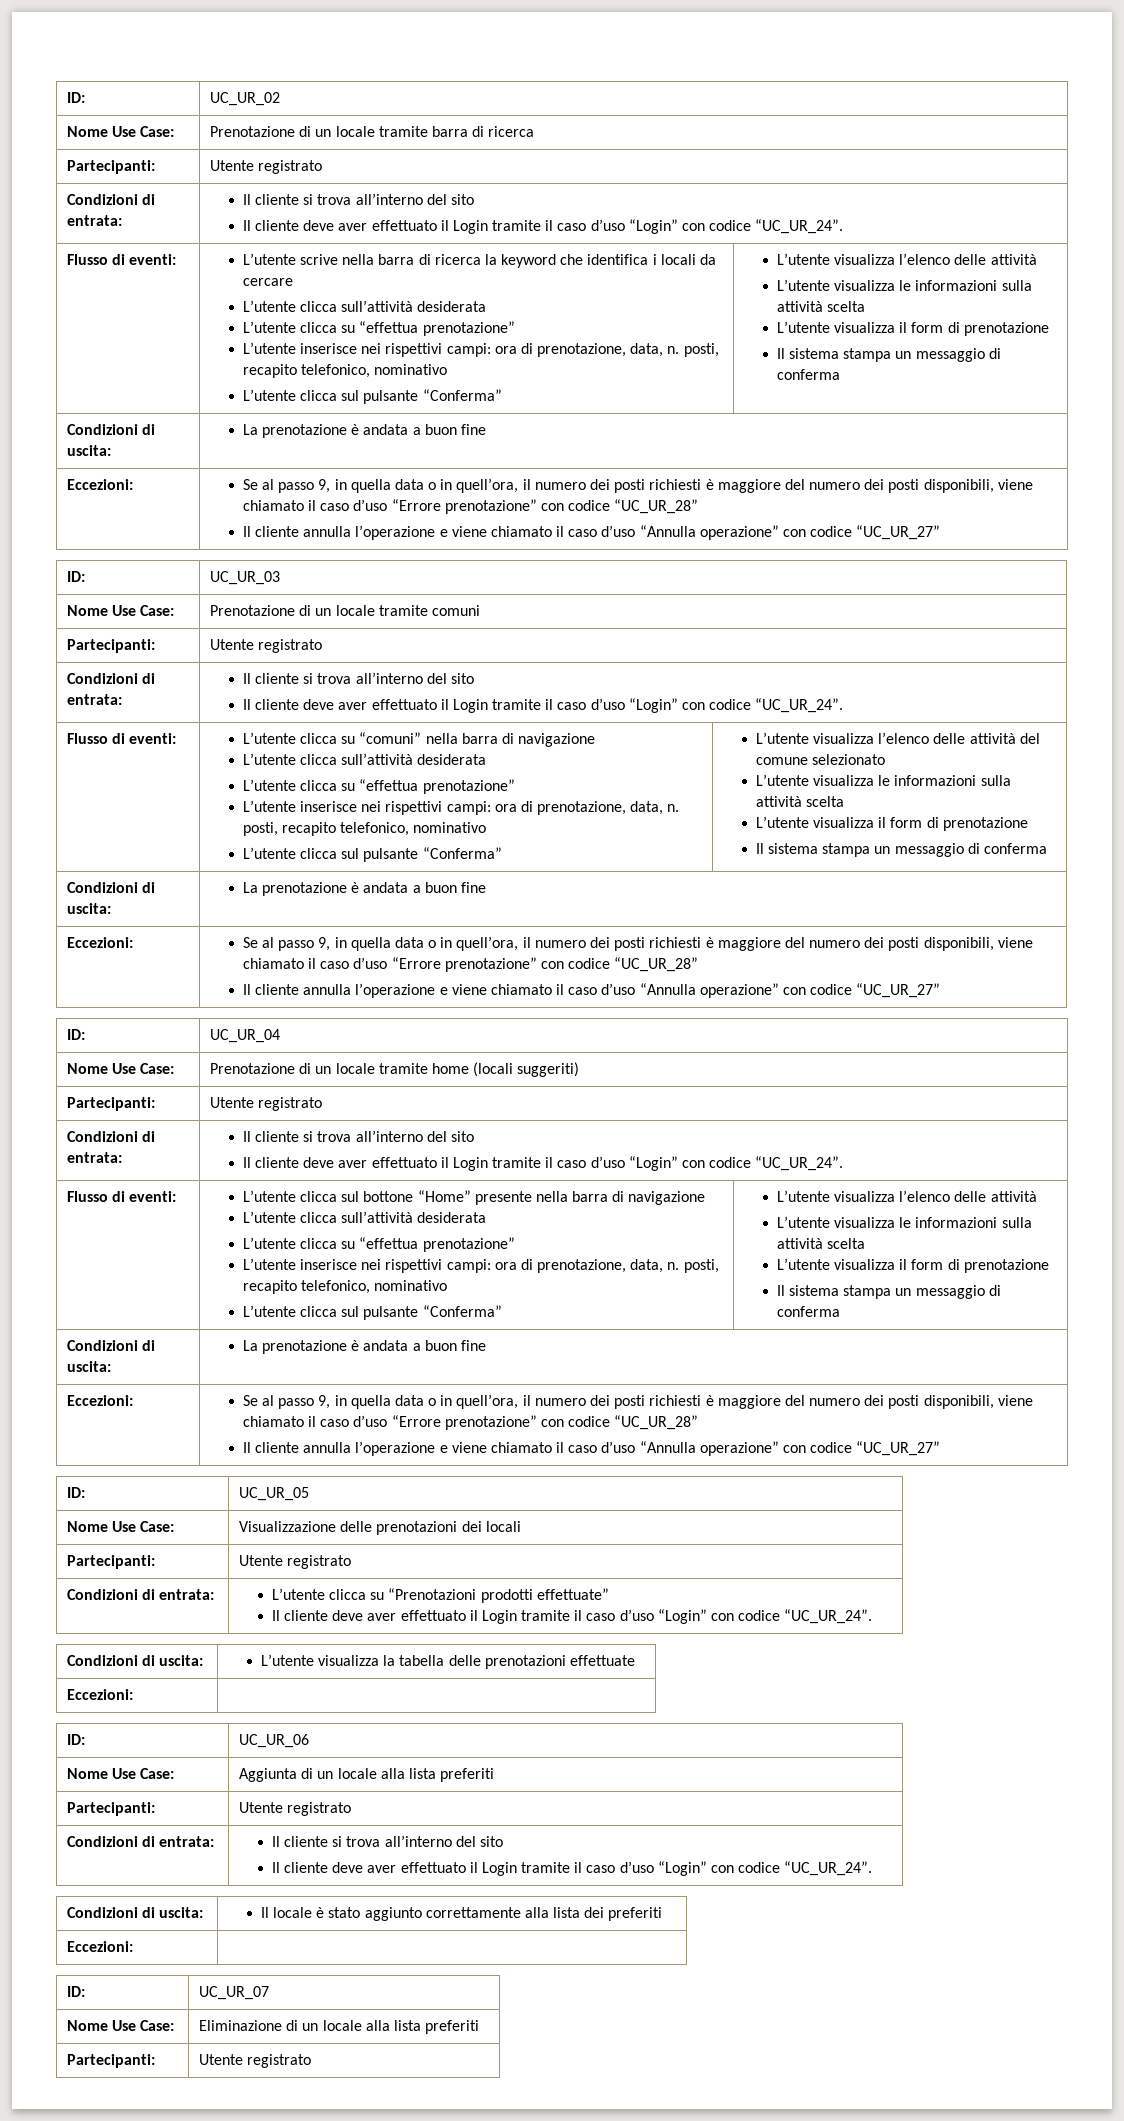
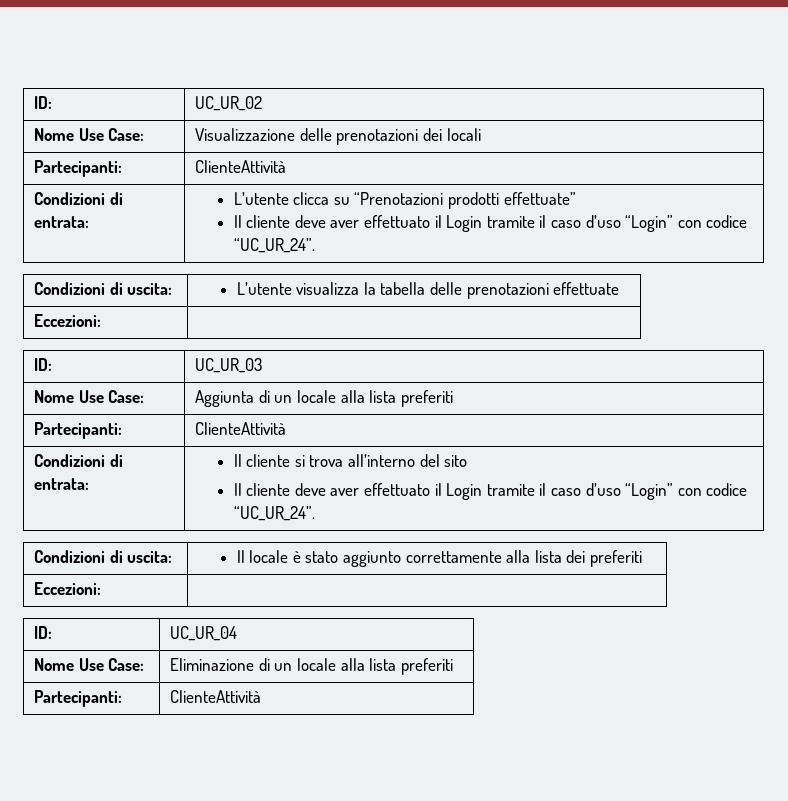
[67,126,175,137] [210,126,535,137] [67,160,156,174] [210,160,323,174] [67,194,156,205] [67,215,123,226] [242,193,474,205] [242,219,844,234] [67,254,177,265] [242,253,717,268] [242,278,293,286] [242,300,487,312] [242,321,515,336] [242,342,719,357] [242,364,448,378] [242,389,502,404] [776,253,1037,265] [776,279,1032,291] [776,301,865,312] [776,321,1049,336] [776,348,1001,362] [776,369,840,380] [67,424,156,435] [67,445,112,456] [242,424,486,438] [67,479,134,490] [242,478,1033,493] [242,499,699,514] [242,525,941,540] [67,571,86,582] [210,571,281,585] [67,605,175,616] [210,605,480,616] [67,639,156,653] [210,639,323,653] [67,673,156,684] [67,694,123,705] [242,672,474,684] [242,698,844,713] [67,733,177,744] [242,732,596,747] [242,753,487,765] [242,779,515,794] [242,800,680,815] [242,822,487,836] [242,847,502,862] [755,732,1040,744] [755,754,885,765] [755,774,1011,786] [755,796,844,807] [755,816,1028,831] [755,843,1047,857] [67,882,156,893] [67,903,112,914] [242,882,486,896] [67,937,134,948] [242,936,1033,951] [242,957,699,972] [242,983,941,998] [67,1029,86,1040] [210,1029,281,1043] [67,1063,175,1074] [210,1062,580,1077] [67,1097,156,1111] [210,1097,323,1111] [67,1131,156,1142] [67,1152,123,1163] [242,1130,474,1142] [242,1156,844,1171] [67,1191,177,1202] [242,1190,706,1205] [242,1211,487,1223] [242,1237,515,1252] [242,1258,719,1273] [242,1280,448,1294] [242,1305,502,1320] [776,1190,1037,1202] [776,1216,1032,1228] [776,1238,865,1249] [776,1258,1049,1273] [776,1285,1001,1299] [776,1306,840,1317] [67,1340,156,1351] [67,1361,112,1372] [242,1340,486,1354] [67,1395,134,1406] [242,1394,1033,1409] [242,1415,699,1430] [242,1441,941,1456] [67,1487,86,1498] [239,1487,310,1501] // Nome Use Case: | Prenotazione di un locale tramite barra di ricerca // Partecipanti: | Utente registrato // Condizioni di entrata: | Il cliente si trova all’interno del sito // Il cliente deve aver effettuato il Login tramite il caso d’uso “Login” con codice “UC_UR_24”. // Flusso di eventi: | L’utente scrive nella barra di ricerca la keyword che identifica i locali da cercare // L’utente clicca sull’attività desiderata // L’utente clicca su “effettua prenotazione” // L’utente inserisce nei rispettivi campi: ora di prenotazione, data, n. posti, recapito telefonico, nominativo // L’utente clicca sul pulsante “Conferma” | L’utente visualizza l’elenco delle attività // L’utente visualizza le informazioni sulla attività scelta // L’utente visualizza il form di prenotazione // Il sistema stampa un messaggio di conferma // Condizioni di uscita: | La prenotazione è andata a buon fine // Eccezioni: | Se al passo 9, in quella data o in quell’ora, il numero dei posti richiesti è maggiore del numero dei posti disponibili, viene chiamato il caso d’uso “Errore prenotazione” con codice “UC_UR_28” // Il cliente annulla l’operazione e viene chiamato il caso d’uso “Annulla operazione” con codice “UC_UR_27” // ID: | UC_UR_03 // Nome Use Case: | Prenotazione di un locale tramite comuni // Partecipanti: | Utente registrato // Condizioni di entrata: | Il cliente si trova all’interno del sito // Il cliente deve aver effettuato il Login tramite il caso d’uso “Login” con codice “UC_UR_24”. // Flusso di eventi: | L’utente clicca su “comuni” nella barra di navigazione // L’utente clicca sull’attività desiderata // L’utente clicca su “effettua prenotazione” // L’utente inserisce nei rispettivi campi: ora di prenotazione, data, n. posti, recapito telefonico, nominativo // L’utente clicca sul pulsante “Conferma” | L’utente visualizza l’elenco delle attività del comune selezionato // L’utente visualizza le informazioni sulla attività scelta // L’utente visualizza il form di prenotazione // Il sistema stampa un messaggio di conferma // Condizioni di uscita: | La prenotazione è andata a buon fine // Eccezioni: | Se al passo 9, in quella data o in quell’ora, il numero dei posti richiesti è maggiore del numero dei posti disponibili, viene chiamato il caso d’uso “Errore prenotazione” con codice “UC_UR_28” // Il cliente annulla l’operazione e viene chiamato il caso d’uso “Annulla operazione” con codice “UC_UR_27” // ID: | UC_UR_04 // Nome Use Case: | Prenotazione di un locale tramite home (locali suggeriti) // Partecipanti: | Utente registrato // Condizioni di entrata: | Il cliente si trova all’interno del sito // Il cliente deve aver effettuato il Login tramite il caso d’uso “Login” con codice “UC_UR_24”. // Flusso di eventi: | L’utente clicca sul bottone “Home” presente nella barra di navigazione // L’utente clicca sull’attività desiderata // L’utente clicca su “effettua prenotazione” // L’utente inserisce nei rispettivi campi: ora di prenotazione, data, n. posti, recapito telefonico, nominativo // L’utente clicca sul pulsante “Conferma” | L’utente visualizza l’elenco delle attività // L’utente visualizza le informazioni sulla attività scelta // L’utente visualizza il form di prenotazione // Il sistema stampa un messaggio di conferma // Condizioni di uscita: | La prenotazione è andata a buon fine // Eccezioni: | Se al passo 9, in quella data o in quell’ora, il numero dei posti richiesti è maggiore del numero dei posti disponibili, viene chiamato il caso d’uso “Errore prenotazione” con codice “UC_UR_28” // Il cliente annulla l’operazione e viene chiamato il caso d’uso “Annulla operazione” con codice “UC_UR_27” // ID: | UC_UR_05 -> (263, 103) none
[239,1555,352,1569] Utente registrato -> [195,160,287,173] ClienteAttività
[239,1734,310,1748] UC_UR_06 -> [195,358,263,373] UC_UR_03
[239,1802,352,1816] Utente registrato -> [195,422,287,435] ClienteAttività
[199,1986,270,2000] UC_UR_07 -> [170,626,238,641] UC_UR_04
[199,2054,312,2068] Utente registrato -> [170,690,262,703] ClienteAttività

